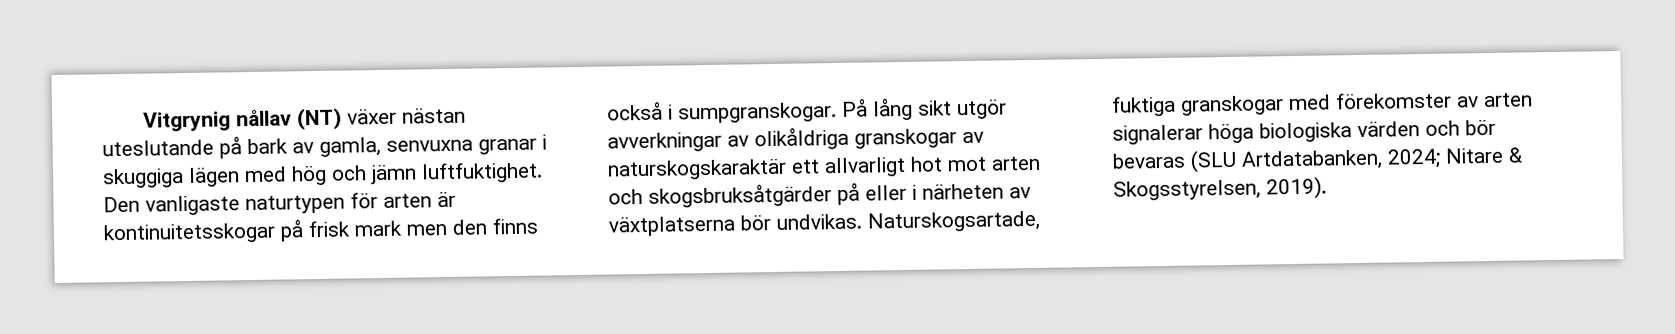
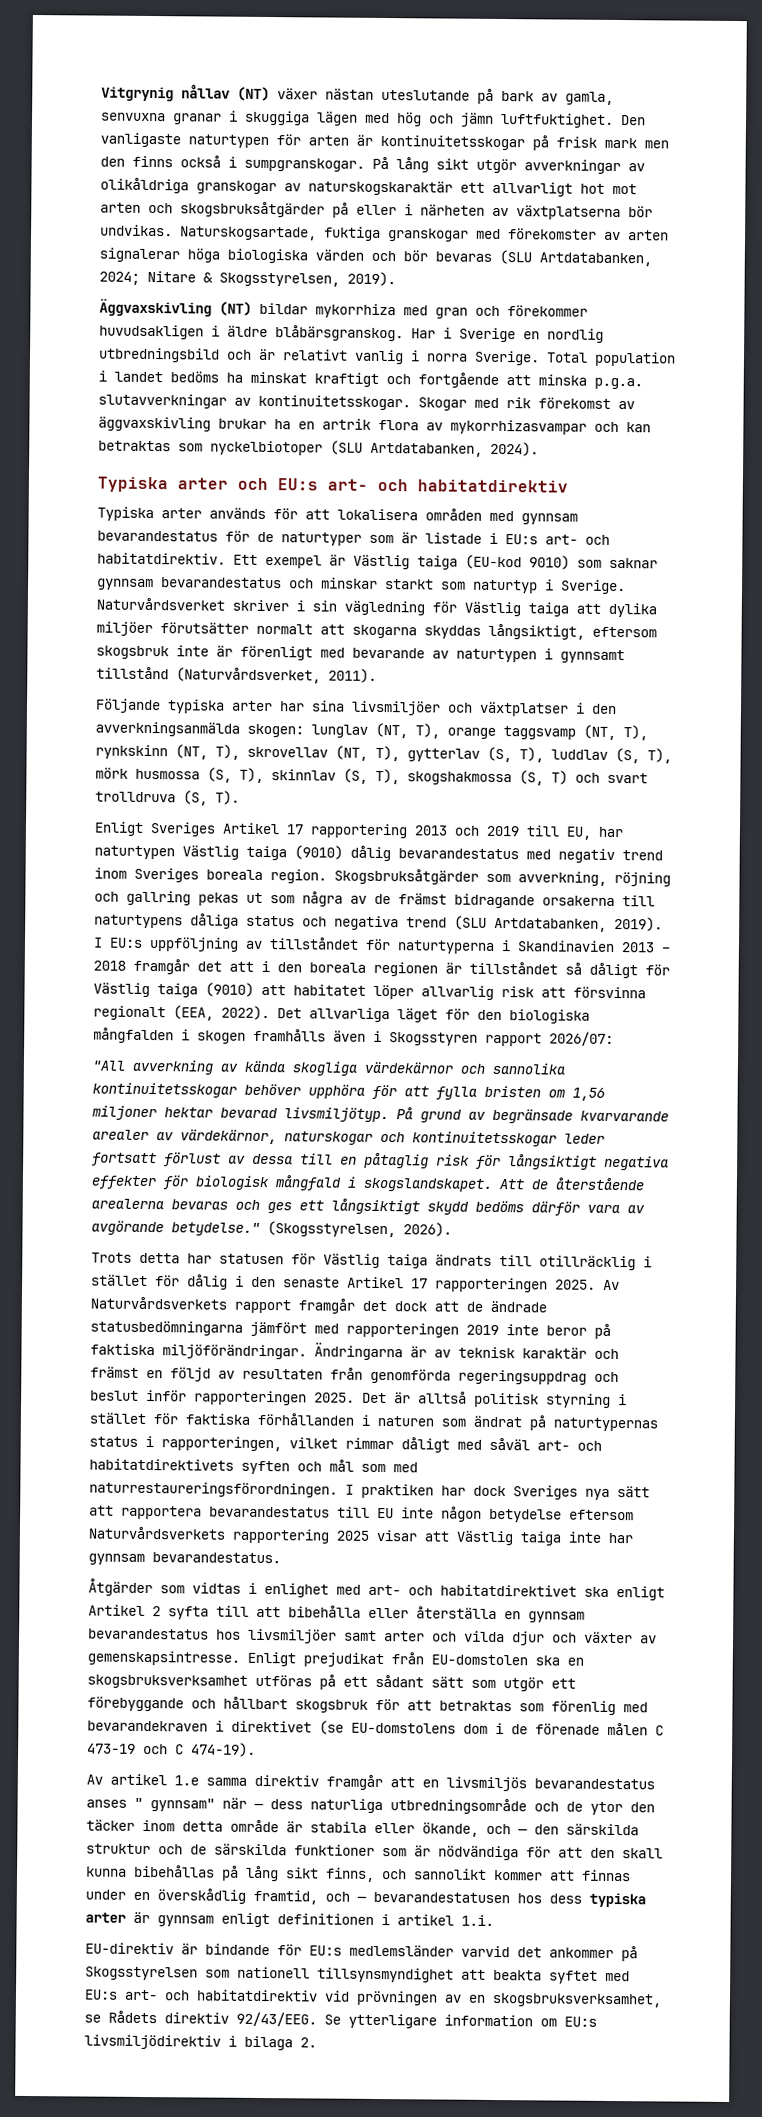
(1327, 188) none -> [99,298,588,319] [99,324,604,343] [98,347,676,367] [98,370,643,390] [98,393,635,411] [98,416,651,435] [98,440,539,457] [97,476,568,493] [97,506,578,525] [97,530,610,546] [97,552,658,570] [97,577,626,595] [96,597,657,618] [96,621,657,640] [96,645,625,664] [96,666,377,684] [95,698,617,717] [95,721,648,741] [95,744,672,764] [95,767,648,786] [95,790,240,806] [94,821,623,840] [94,845,663,863] [94,867,671,887] [94,890,655,909] [94,913,663,932] [93,937,670,954] [93,958,670,979] [93,982,646,1000] [93,1005,590,1024] [93,1027,614,1047] [92,1059,565,1076] [92,1082,605,1101] [92,1105,669,1124] [92,1129,605,1147] [92,1152,669,1171] [91,1175,644,1192] [91,1198,645,1216] [91,1220,452,1238] [91,1252,652,1271] [91,1274,620,1293] [90,1296,547,1314] [90,1320,611,1339] [90,1342,619,1361] [90,1366,619,1385] [90,1390,627,1408] [89,1412,658,1432] [89,1436,602,1453] [89,1458,418,1475] [89,1481,650,1500] [89,1505,634,1523] [88,1526,633,1546] [88,1552,281,1565] [88,1578,665,1601] [88,1604,585,1623] [88,1628,657,1646] [87,1650,584,1668] [87,1674,576,1692] [87,1696,648,1716] [87,1720,664,1736] [87,1742,256,1757] [86,1773,655,1792] [86,1797,655,1816] [86,1819,639,1837] [86,1843,663,1861] [85,1864,631,1882] [85,1888,646,1908] [85,1911,494,1928] [85,1942,638,1962] [85,1966,630,1984] [84,1989,662,2008] [84,2010,597,2029] [84,2034,317,2051] // Äggvaxskivling (NT) bildar mykorrhiza med gran och förekommer huvudsakligen i äldre blåbärsgranskog. Har i Sverige en nordlig utbredningsbild och är relativt vanlig i norra Sverige. Total population i landet bedöms ha minskat kraftigt och fortgående att minska p.g.a. slutavverkningar av kontinuitetsskogar. Skogar med rik förekomst av äggvaxskivling brukar ha en artrik flora av mykorrhizasvampar och kan betraktas som nyckelbiotoper (SLU Artdatabanken, 2024). // Typiska arter och EU:s art- och habitatdirektiv // Typiska arter används för att lokalisera områden med gynnsam bevarandestatus för de naturtyper som är listade i EU:s art- och habitatdirektiv. Ett exempel är Västlig taiga (EU-kod 9010) som saknar gynnsam bevarandestatus och minskar starkt som naturtyp i Sverige. Naturvårdsverket skriver i sin vägledning för Västlig taiga att dylika miljöer förutsätter normalt att skogarna skyddas långsiktigt, eftersom skogsbruk inte är förenligt med bevarande av naturtypen i gynnsamt tillstånd (Naturvårdsverket, 2011). // Följande typiska arter har sina livsmiljöer och växtplatser i den avverkningsanmälda skogen: lunglav (NT, T), orange taggsvamp (NT, T), rynkskinn (NT, T), skrovellav (NT, T), gytterlav (S, T), luddlav (S, T), mörk husmossa (S, T), skinnlav (S, T), skogshakmossa (S, T) och svart trolldruva (S, T). // Enligt Sveriges Artikel 17 rapportering 2013 och 2019 till EU, har naturtypen Västlig taiga (9010) dålig bevarandestatus med negativ trend inom Sveriges boreala region. Skogsbruksåtgärder som avverkning, röjning och gallring pekas ut som några av de främst bidragande orsakerna till naturtypens dåliga status och negativa trend (SLU Artdatabanken, 2019). I EU:s uppföljning av tillståndet för naturtyperna i Skandinavien 2013 – 2018 framgår det att i den boreala regionen är tillståndet så dåligt för Västlig taiga (9010) att habitatet löper allvarlig risk att försvinna regionalt (EEA, 2022). Det allvarliga läget för den biologiska mångfalden i skogen framhålls även i Skogsstyren rapport 2026/07: // "All avverkning av kända skogliga värdekärnor och sannolika kontinuitetsskogar behöver upphöra för att fylla bristen om 1,56 miljoner hektar bevarad livsmiljötyp. På grund av begränsade kvarvarande arealer av värdekärnor, naturskogar och kontinuitetsskogar leder fortsatt förlust av dessa till en påtaglig risk för långsiktigt negativa effekter för biologisk mångfald i skogslandskapet. Att de återstående arealerna bevaras och ges ett långsiktigt skydd bedöms därför vara av avgörande betydelse." (Skogsstyrelsen, 2026). // Trots detta har statusen för Västlig taiga ändrats till otillräcklig i stället för dålig i den senaste Artikel 17 rapporteringen 2025. Av Naturvårdsverkets rapport framgår det dock att de ändrade statusbedömningarna jämfört med rapporteringen 2019 inte beror på faktiska miljöförändringar. Ändringarna är av teknisk karaktär och främst en följd av resultaten från genomförda regeringsuppdrag och beslut inför rapporteringen 2025. Det är alltså politisk styrning i stället för faktiska förhållanden i naturen som ändrat på naturtypernas status i rapporteringen, vilket rimmar dåligt med såväl art- och habitatdirektivets syften och mål som med naturrestaureringsförordningen. I praktiken har dock Sveriges nya sätt att rapportera bevarandestatus till EU inte någon betydelse eftersom Naturvårdsverkets rapportering 2025 visar att Västlig taiga inte har gynnsam bevarandestatus. // Åtgärder som vidtas i enlighet med art- och habitatdirektivet ska enligt Artikel 2 syfta till att bibehålla eller återställa en gynnsam bevarandestatus hos livsmiljöer samt arter och vilda djur och växter av gemenskapsintresse. Enligt prejudikat från EU-domstolen ska en skogsbruksverksamhet utföras på ett sådant sätt som utgör ett förebyggande och hållbart skogsbruk för att betraktas som förenlig med bevarandekraven i direktivet (se EU-domstolens dom i de förenade målen C 473-19 och C 474-19). // Av artikel 1.e samma direktiv framgår att en livsmiljös bevarandestatus anses " gynnsam" när — dess naturliga utbredningsområde och de ytor den täcker inom detta område är stabila eller ökande, och — den särskilda struktur och de särskilda funktioner som är nödvändiga för att den skall kunna bibehållas på lång sikt finns, och sannolikt kommer att finnas under en överskådlig framtid, och — bevarandestatusen hos dess typiska arter är gynnsam enligt definitionen i artikel 1.i. // EU-direktiv är bindande för EU:s medlemsländer varvid det ankommer på Skogsstyrelsen som nationell tillsynsmyndighet att beakta syftet med EU:s art- och habitatdirektiv vid prövningen av en skogsbruksverksamhet, se Rådets direktiv 92/43/EEG. Se ytterligare information om EU:s livsmiljödirektiv i bilaga 2.

